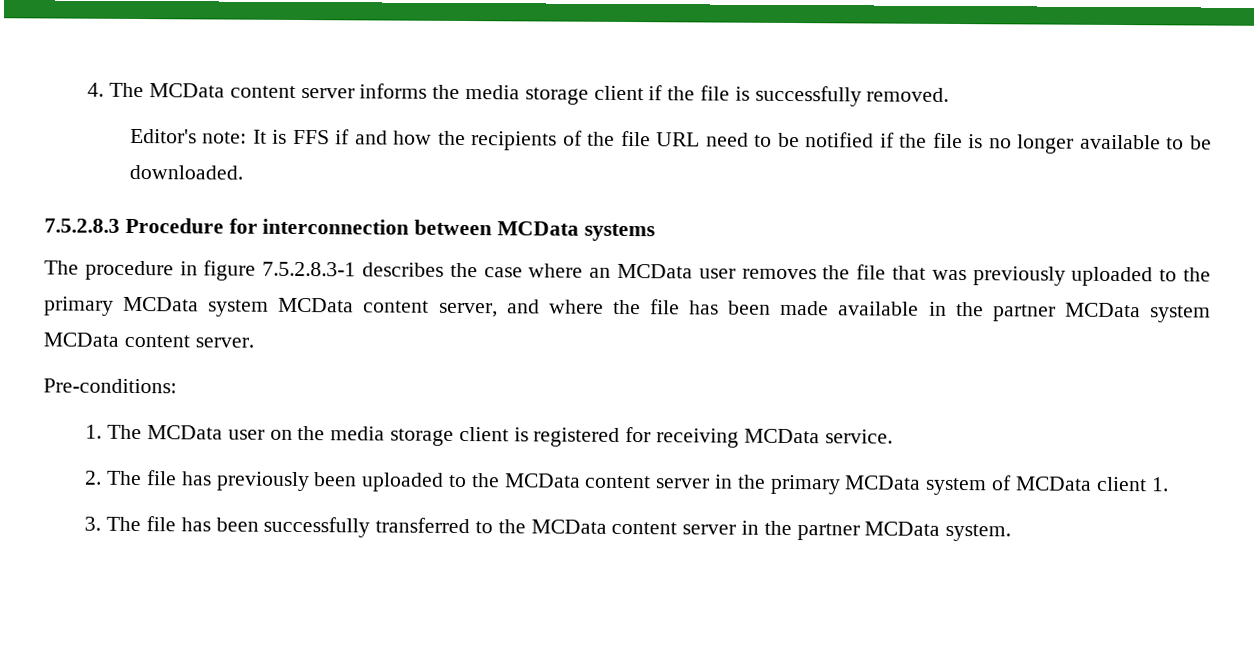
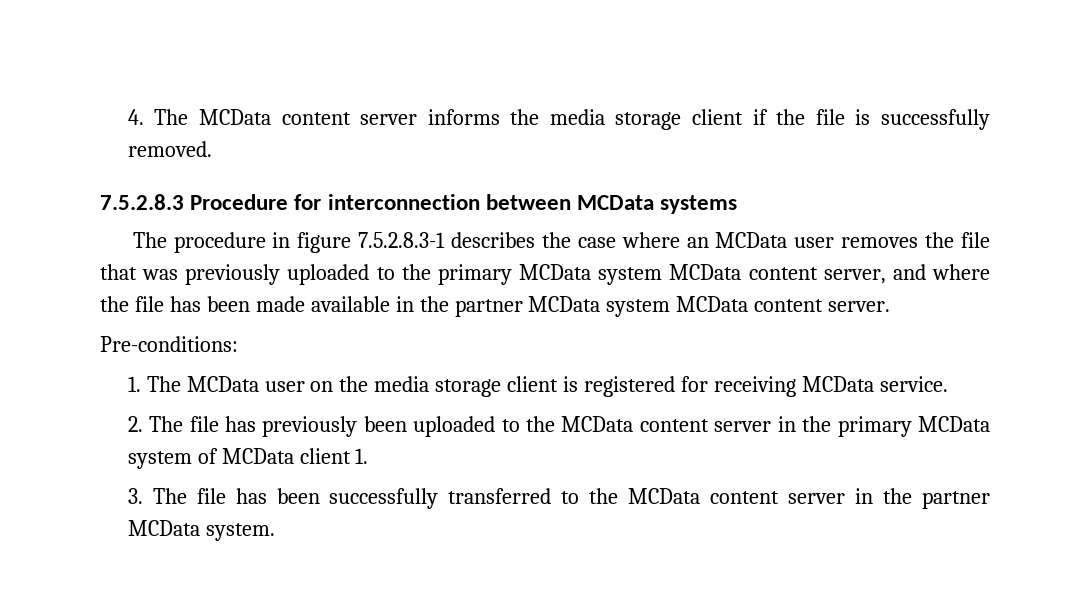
[129,128,1212,154] [128,164,243,180] // Editor's note: It is FFS if and how the recipients of the file URL need to be notified if the file is no longer available to be downloaded. -> (212, 149) none

